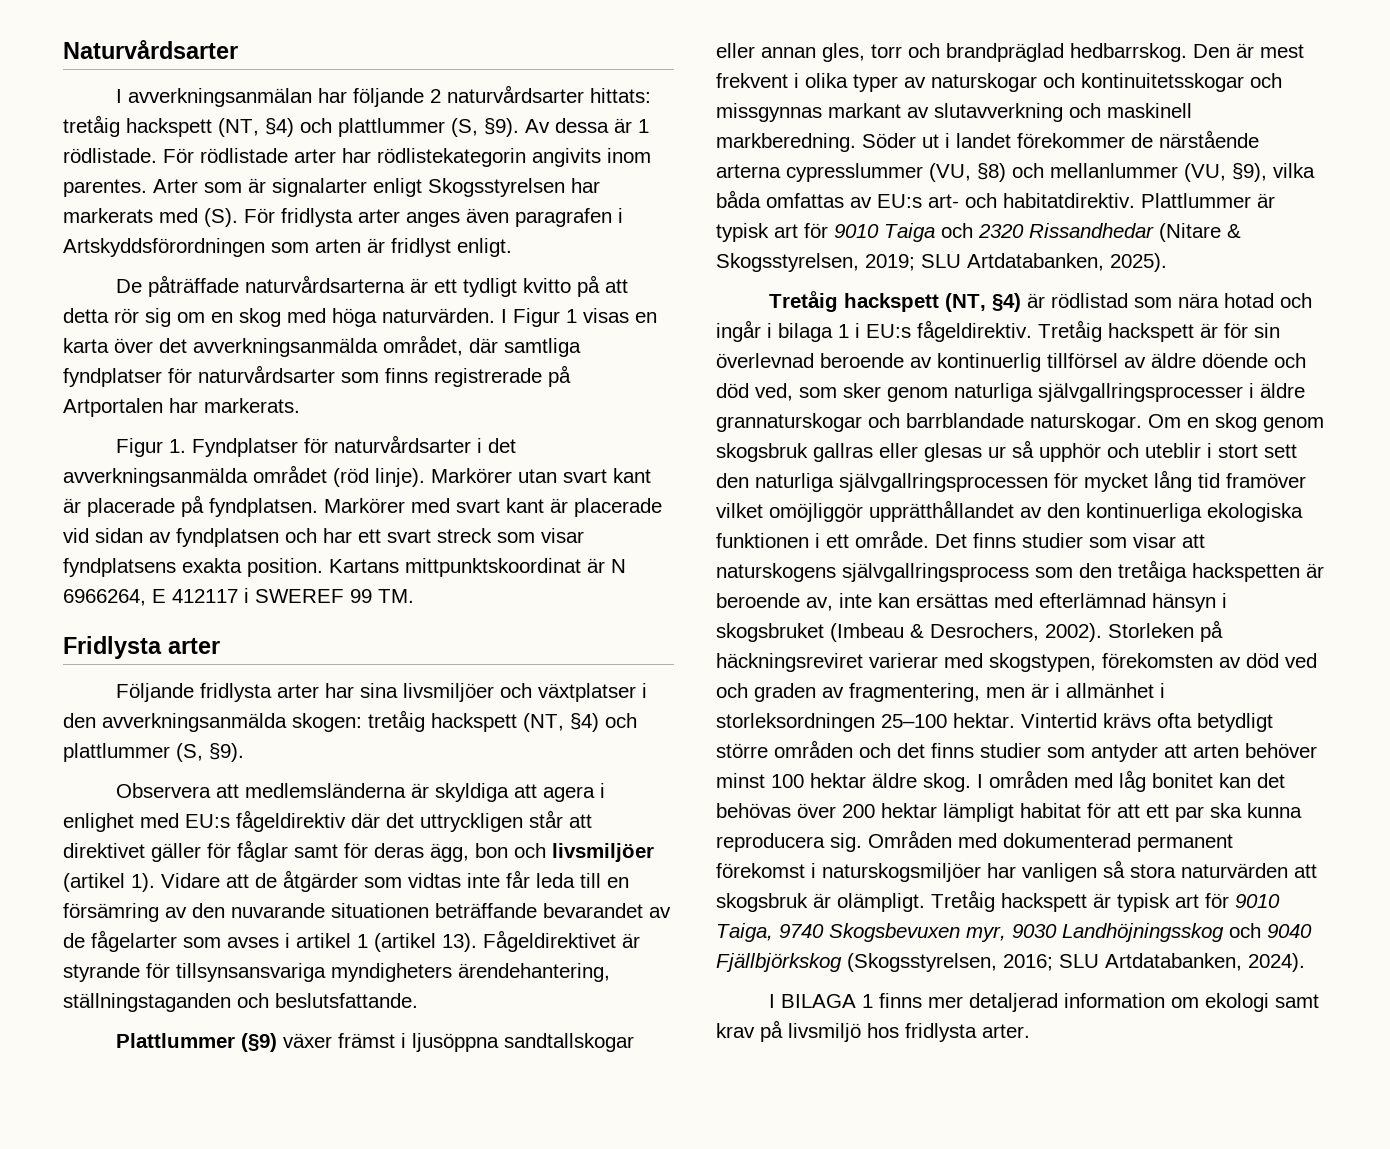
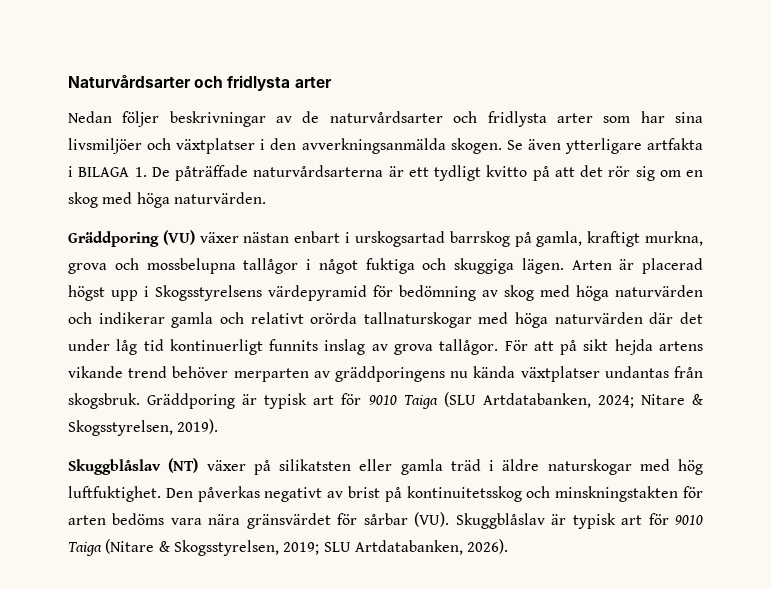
[115,85,651,107] [63,115,649,137] [63,148,651,167] [63,178,600,197] [63,208,623,227] [63,238,512,257] // I avverkningsanmälan har följande 2 naturvårdsarter hittats: tretåig hackspett (NT, §4) och plattlummer (S, §9). Av dessa är 1 rödlistade. För rödlistade arter har rödlistekategorin angivits inom parentes. Arter som är signalarter enligt Skogsstyrelsen har markerats med (S). För fridlysta arter anges även paragrafen i Artskyddsförordningen som arten är fridlyst enligt. // -> [194,75,332,91] [68,111,704,127] [68,138,704,154] [68,166,147,177] och fridlysta arter // Nedan följer beskrivningar av de naturvårdsarter och fridlysta arter som har sina livsmiljöer och växtplatser i den avverkningsanmälda skogen. Se även ytterligare artfakta i BILAGA 1.
[63,308,109,323] detta -> [580,165,603,177] det
[501,308,657,327] [63,335,581,357] [63,365,571,387] [63,398,300,417] [115,435,516,457] [63,465,651,487] [63,495,662,517] [63,528,584,547] [63,558,626,577] [63,588,414,606] [63,636,220,659] [115,683,647,702] [63,710,637,732] [63,743,244,762] [115,783,605,802] [63,810,592,832] [63,840,654,862] [63,870,629,892] [63,903,671,922] [63,930,640,952] [63,963,610,982] [63,993,418,1012] [115,1033,634,1052] [716,43,1304,62] [716,73,1282,92] [716,103,1192,122] [716,130,1259,152] [716,163,1315,182] [716,190,1275,208] [716,223,1154,242] I Figur 1 visas en karta över det avverkningsanmälda området, där samtliga fyndplatser för naturvårdsarter som finns registrerade på Artportalen har markerats. // Figur 1. Fyndplatser för naturvårdsarter i det avverkningsanmälda området (röd linje). Markörer utan svart kant är placerade på fyndplatsen. Markörer med svart kant är placerade vid sidan av fyndplatsen och har ett svart streck som visar fyndplatsens exakta position. Kartans mittpunktskoordinat är N 6966264, E 412117 i SWEREF 99 TM. // Fridlysta arter // Följande fridlysta arter har sina livsmiljöer och växtplatser i den avverkningsanmälda skogen: tretåig hackspett (NT, §4) och plattlummer (S, §9). // Observera att medlemsländerna är skyldiga att agera i enlighet med EU:s fågeldirektiv där det uttryckligen står att direktivet gäller för fåglar samt för deras ägg, bon och livsmiljöer (artikel 1). Vidare att de åtgärder som vidtas inte får leda till en försämring av den nuvarande situationen beträffande bevarandet av de fågelarter som avses i artikel 1 (artikel 13). Fågeldirektivet är styrande för tillsynsansvariga myndigheters ärendehantering, ställningstaganden och beslutsfattande. // Plattlummer (§9) växer främst i ljusöppna sandtallskogar eller annan gles, torr och brandpräglad hedbarrskog. Den är mest frekvent i olika typer av naturskogar och kontinuitetsskogar och missgynnas markant av slutavverkning och maskinell markberedning. Söder ut i landet förekommer de närstående arterna cypresslummer (VU, §8) och mellanlummer (VU, §9), vilka båda omfattas av EU:s art- och habitatdirektiv. Plattlummer är typisk art för 9010 Taiga och 2320 Rissandhedar -> [68,230,703,247] [68,258,703,274] [68,285,703,301] [68,312,703,328] [68,339,703,355] [68,366,704,382] [68,392,704,409] [68,419,219,436] [68,458,703,475] [68,486,703,502] [68,512,703,529] [68,542,102,556] // Gräddporing (VU) växer nästan enbart i urskogsartad barrskog på gamla, kraftigt murkna, grova och mossbelupna tallågor i något fuktiga och skuggiga lägen. Arten är placerad högst upp i Skogsstyrelsens värdepyramid för bedömning av skog med höga naturvärden och indikerar gamla och relativt orörda tallnaturskogar med höga naturvärden där det under låg tid kontinuerligt funnits inslag av grova tallågor. För att på sikt hejda artens vikande trend behöver merparten av gräddporingens nu kända växtplatser undantas från skogsbruk. Gräddporing är typisk art för 9010 Taiga (SLU Artdatabanken, 2024; Nitare & Skogsstyrelsen, 2019). // Skuggblåslav (NT) växer på silikatsten eller gamla träd i äldre naturskogar med hög luftfuktighet. Den påverkas negativt av brist på kontinuitetsskog och minskningstakten för arten bedöms vara nära gränsvärdet för sårbar (VU). Skuggblåslav är typisk art för 9010 Taiga
[1110,253,1167,272] [768,291,1312,312] [716,320,1280,342] [716,353,1306,372] [716,383,1305,402] [716,413,1324,432] [716,440,1297,462] [716,470,1306,492] [716,500,1303,522] [716,530,1205,548] [716,560,1324,582] [716,593,1227,612] [716,620,1223,642] [716,653,1317,672] [716,683,1165,702] [716,713,1273,732] [716,740,1317,762] [716,770,1285,792] [716,803,1302,822] [716,830,1233,852] [716,860,1317,882] [716,890,1280,912] [716,923,1312,942] [716,953,1305,972] [768,993,1319,1012] [716,1020,1030,1042] 2025). // Tretåig hackspett (NT, §4) är rödlistad som nära hotad och ingår i bilaga 1 i EU:s fågeldirektiv. Tretåig hackspett är för sin överlevnad beroende av kontinuerlig tillförsel av äldre döende och död ved, som sker genom naturliga självgallringsprocesser i äldre grannaturskogar och barrblandade naturskogar. Om en skog genom skogsbruk gallras eller glesas ur så upphör och uteblir i stort sett den naturliga självgallringsprocessen för mycket lång tid framöver vilket omöjliggör upprätthållandet av den kontinuerliga ekologiska funktionen i ett område. Det finns studier som visar att naturskogens självgallringsprocess som den tretåiga hackspetten är beroende av, inte kan ersättas med efterlämnad hänsyn i skogsbruket (Imbeau & Desrochers, 2002). Storleken på häckningsreviret varierar med skogstypen, förekomsten av död ved och graden av fragmentering, men är i allmänhet i storleksordningen 25–100 hektar. Vintertid krävs ofta betydligt större områden och det finns studier som antyder att arten behöver minst 100 hektar äldre skog. I områden med låg bonitet kan det behövas över 200 hektar lämpligt habitat för att ett par ska kunna reproducera sig. Områden med dokumenterad permanent förekomst i naturskogsmiljöer har vanligen så stora naturvärden att skogsbruk är olämpligt. Tretåig hackspett är typisk art för 9010 Taiga, 9740 Skogsbevuxen myr, 9030 Landhöjningsskog och 9040 Fjällbjörkskog (Skogsstyrelsen, 2016; SLU Artdatabanken, 2024). // I BILAGA 1 finns mer detaljerad information om ekologi samt krav på livsmiljö hos fridlysta arter. -> [467,539,509,554] 2026).

